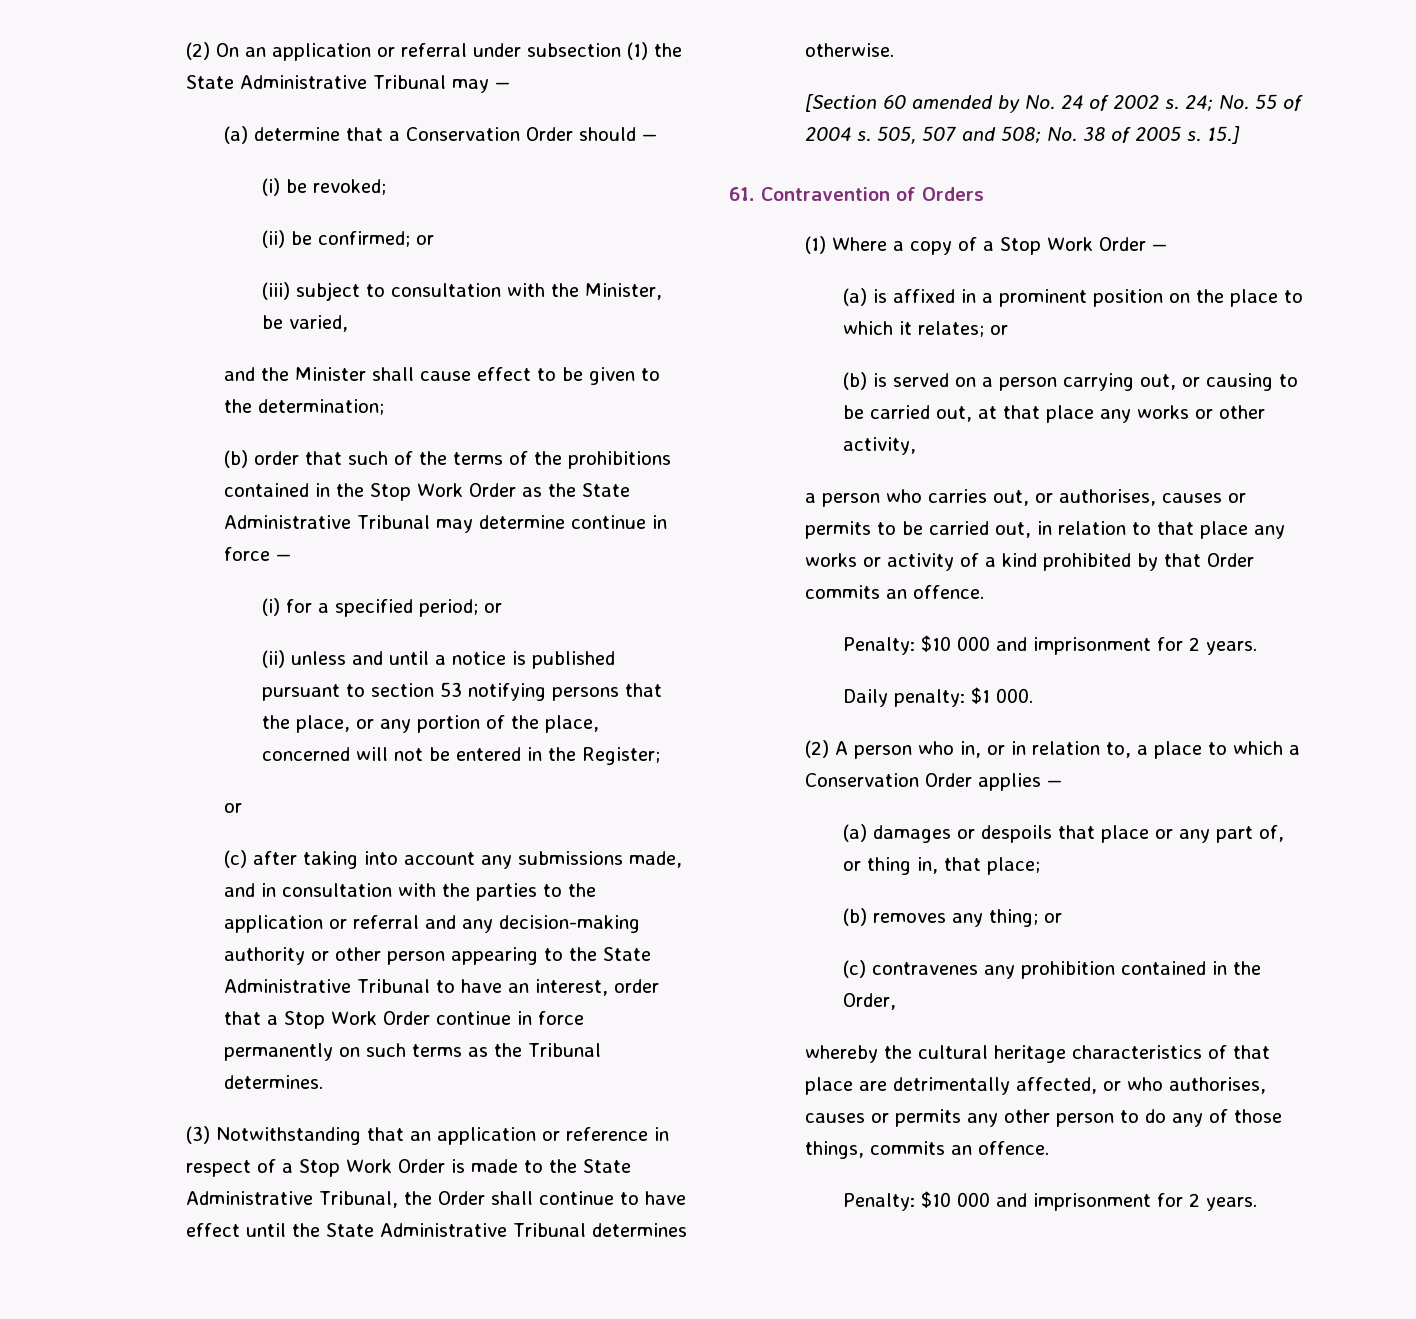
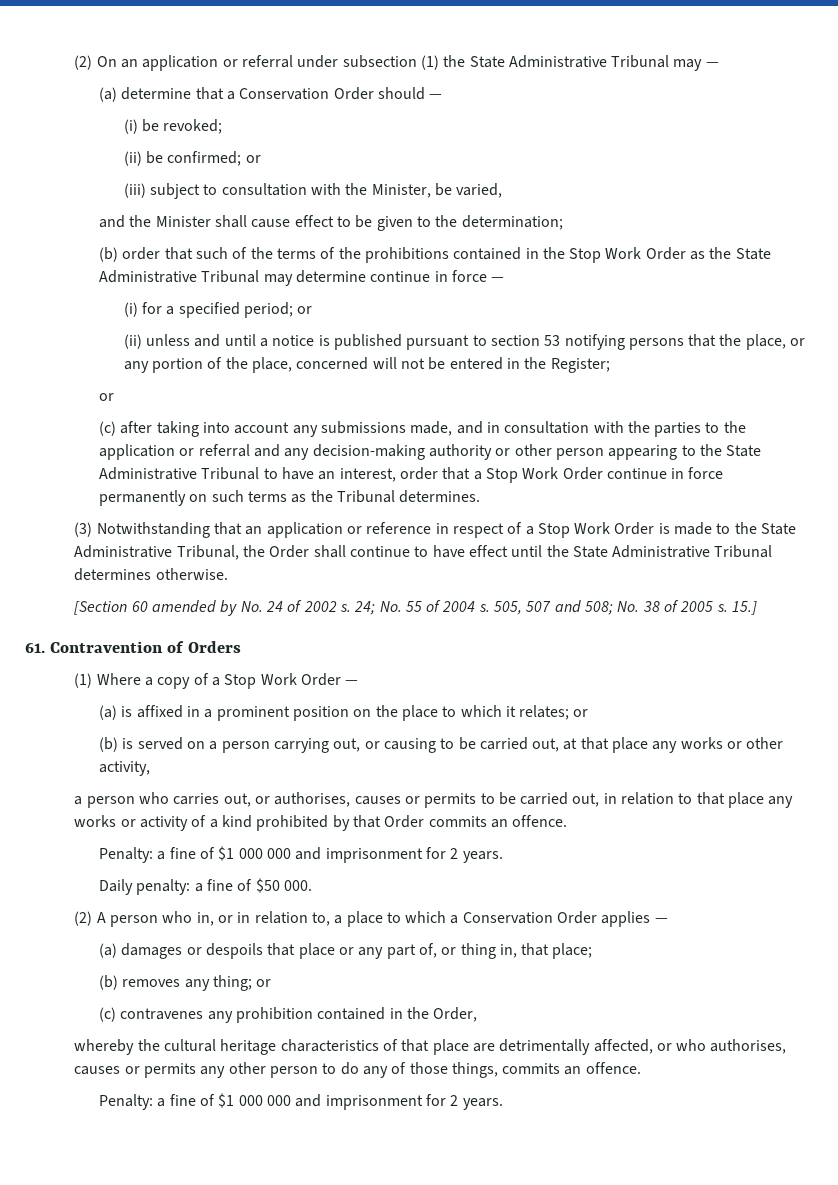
[920,635,951,652] $10 -> [157,846,263,861] a fine of $1 000
[970,687,990,704] $1 -> [194,878,280,893] a fine of $50
[920,1191,951,1208] $10 -> [157,1093,263,1108] a fine of $1 000

